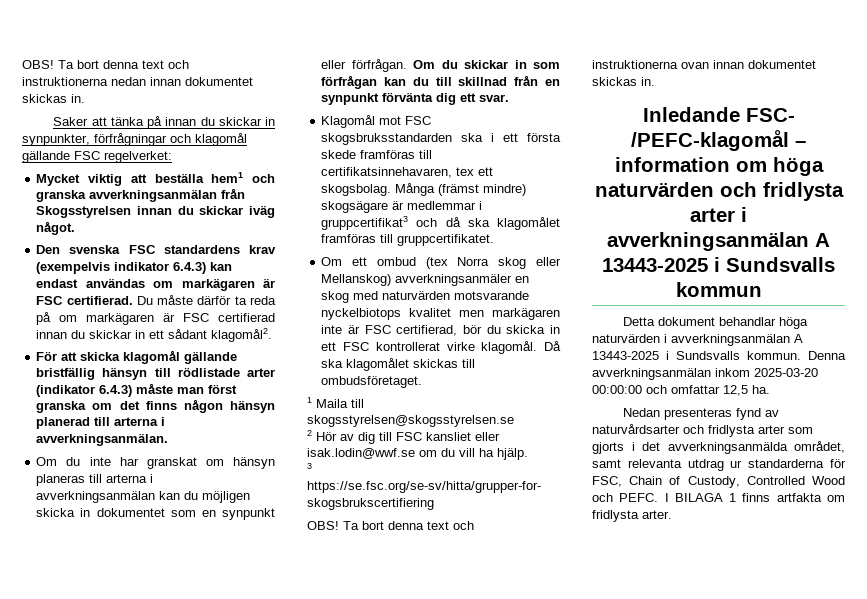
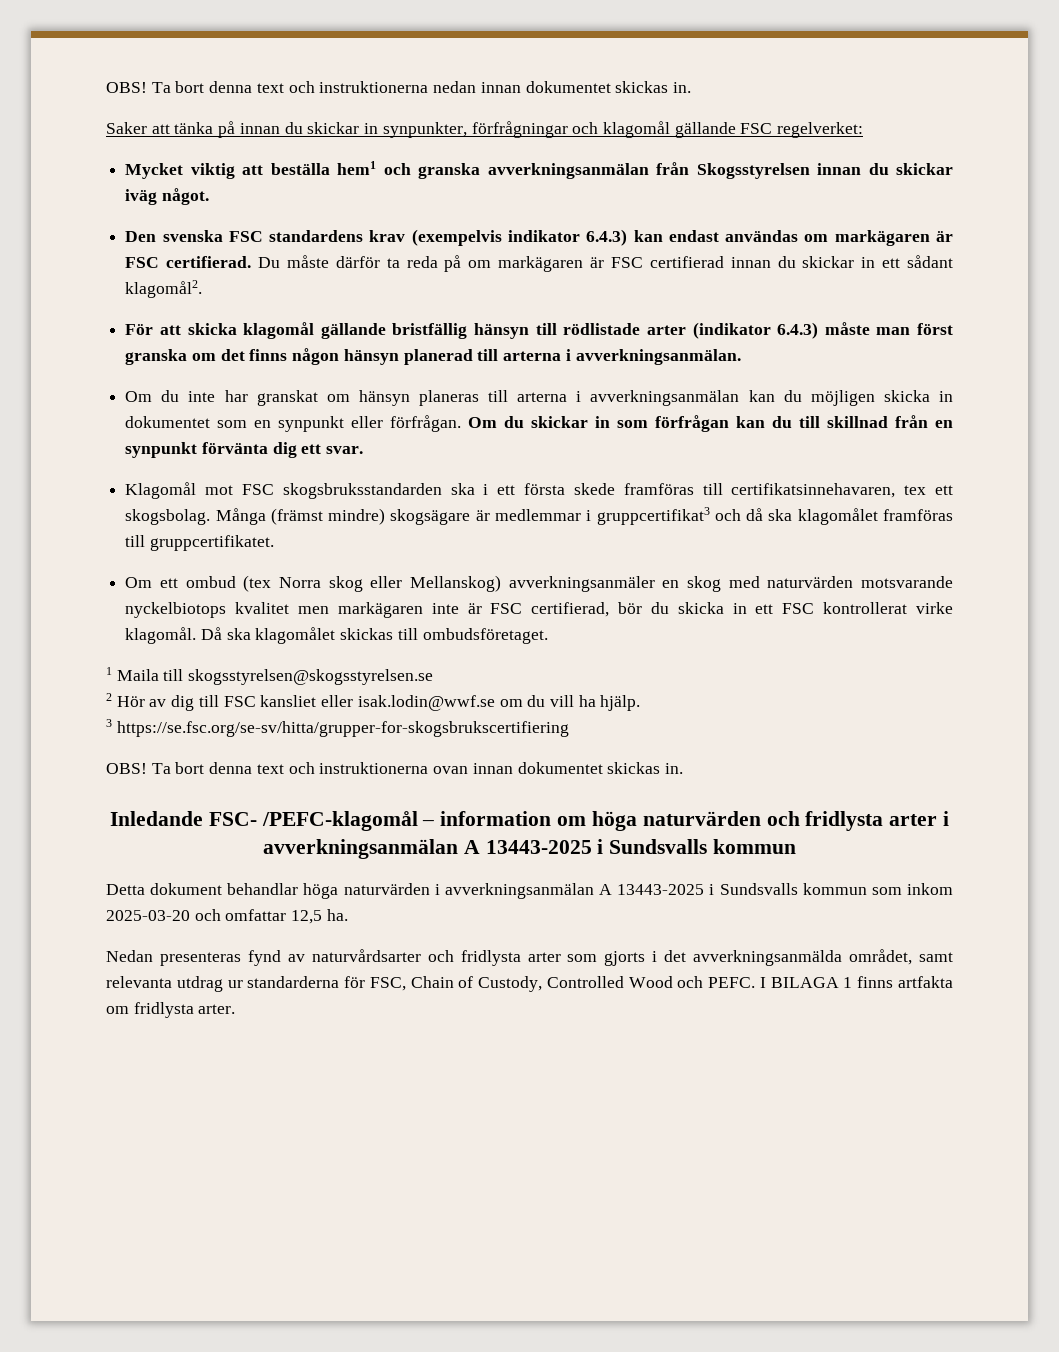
[747,351,846,360] [592,368,711,380] kommun. Denna avverkningsanmälan -> [802,883,902,895] kommun som
[592,385,642,394] 00:00:00 -> (190, 915) none

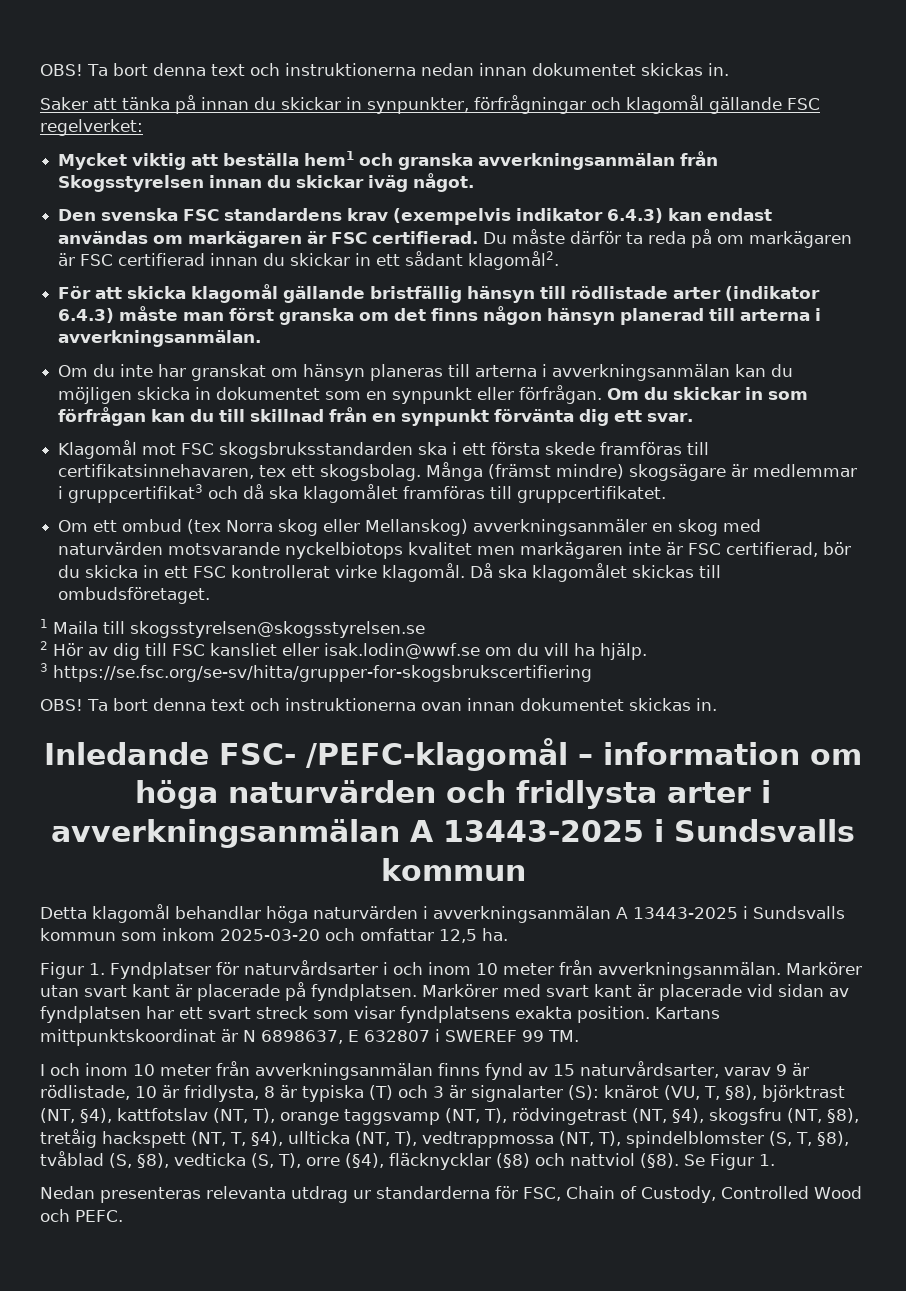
[150,883,223,895] dokument -> [92,904,170,923] klagomål
[106,949,954,966] Nedan presenteras fynd av naturvårdsarter och fridlysta arter som gjorts i det avverkningsanmälda området, samt -> [40,960,862,979] [40,982,849,1001] [40,1006,720,1023] [40,1029,579,1046] [40,1061,809,1080] [40,1085,845,1102] [40,1108,859,1125] [40,1129,849,1148] [40,1151,775,1170] [40,1186,201,1203] Figur 1. Fyndplatser för naturvårdsarter i och inom 10 meter från avverkningsanmälan. Markörer utan svart kant är placerade på fyndplatsen. Markörer med svart kant är placerade vid sidan av fyndplatsen har ett svart streck som visar fyndplatsens exakta position. Kartans mittpunktskoordinat är N 6898637, E 632807 i SWEREF 99 TM. // I och inom 10 meter från avverkningsanmälan finns fynd av 15 naturvårdsarter, varav 9 är rödlistade, 10 är fridlysta, 8 är typiska (T) och 3 är signalarter (S): knärot (VU, T, §8), björktrast (NT, §4), kattfotslav (NT, T), orange taggsvamp (NT, T), rödvingetrast (NT, §4), skogsfru (NT, §8), tretåig hackspett (NT, T, §4), ullticka (NT, T), vedtrappmossa (NT, T), spindelblomster (S, T, §8), tvåblad (S, §8), vedticka (S, T), orre (§4), fläcknycklar (§8) och nattviol (§8). Se Figur 1. // Nedan presenteras
[759,976,953,988] [106,1002,236,1018] I BILAGA 1 finns artfakta om fridlysta arter. -> (123, 1216) none

